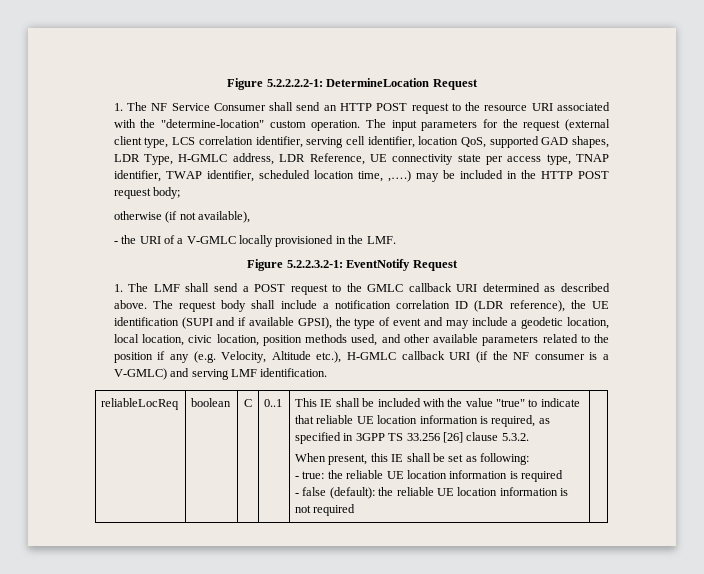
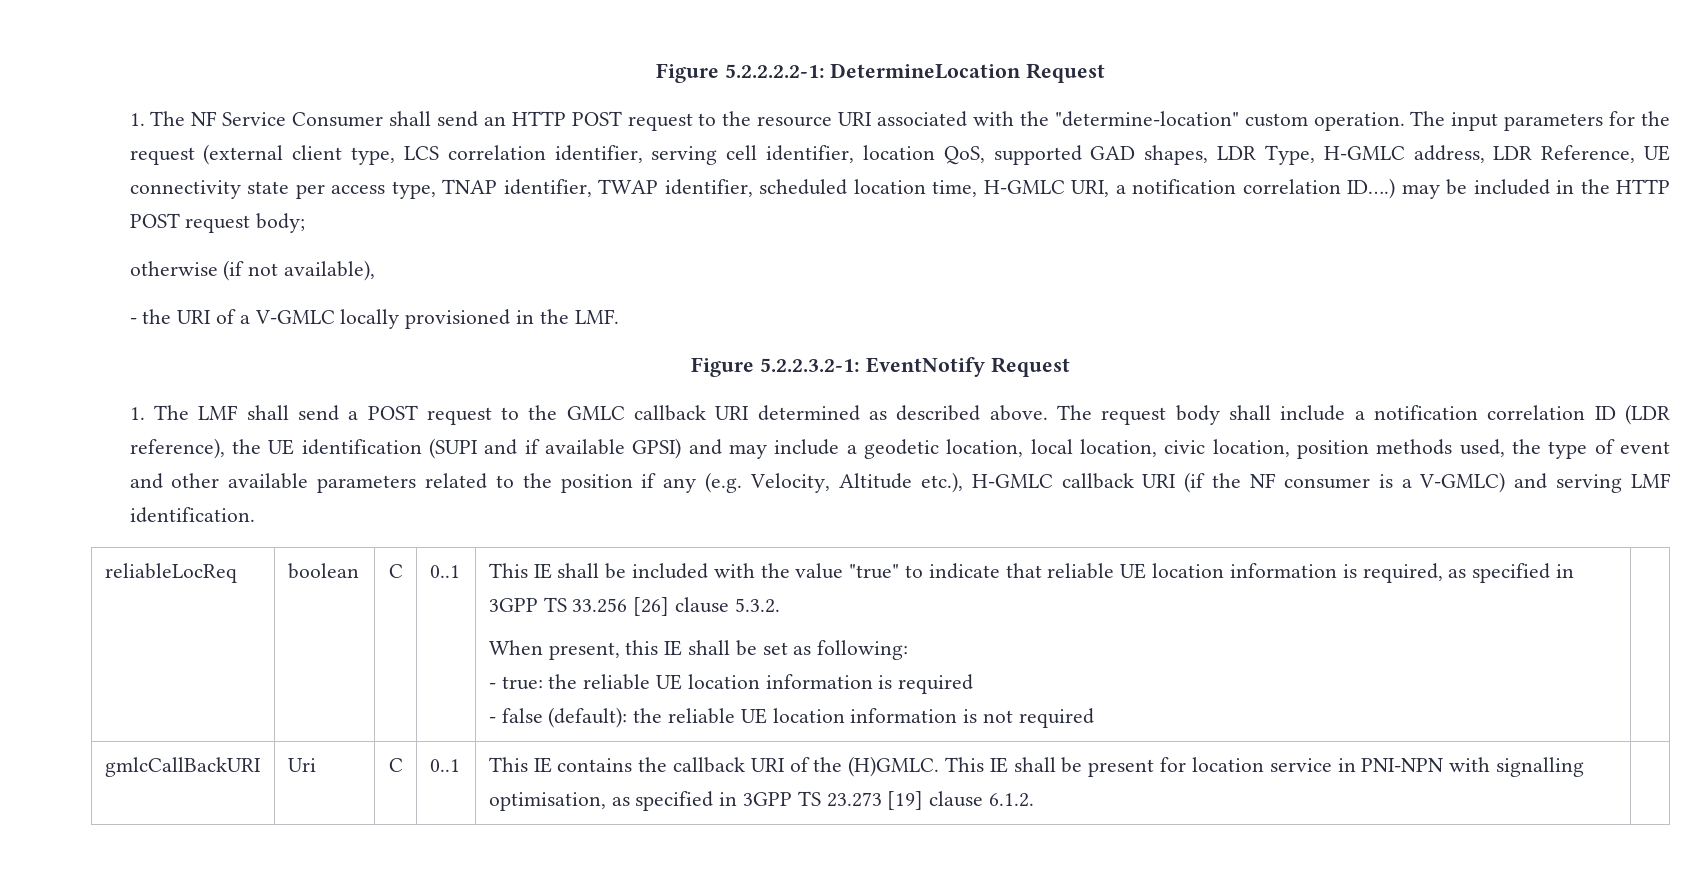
[387,170,411,182] ,….) -> [983,178,1396,199] H-GMLC URI, a notification correlation ID….)
[297,317,422,329] GPSI), the type of event -> [632,438,682,459] GPSI)
(378, 340) none -> [1511,439,1670,459] the type of event
(356, 510) none -> [104,757,261,777] [287,758,316,772] [388,758,403,772] [429,759,460,772] [488,756,1584,777] [488,791,1035,811] // gmlcCallBackURI | Uri | C | 0..1 | This IE contains the callback URI of the (H)GMLC. This IE shall be present for location service in PNI-NPN with signalling optimisation, as specified in 3GPP TS 23.273 [19] clause 6.1.2. |

